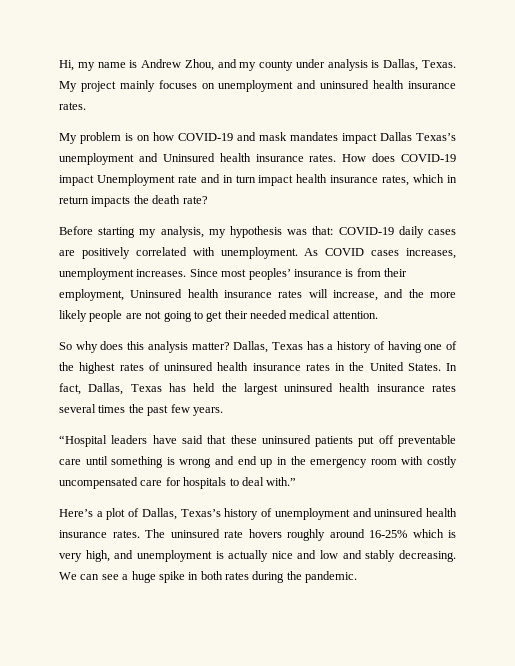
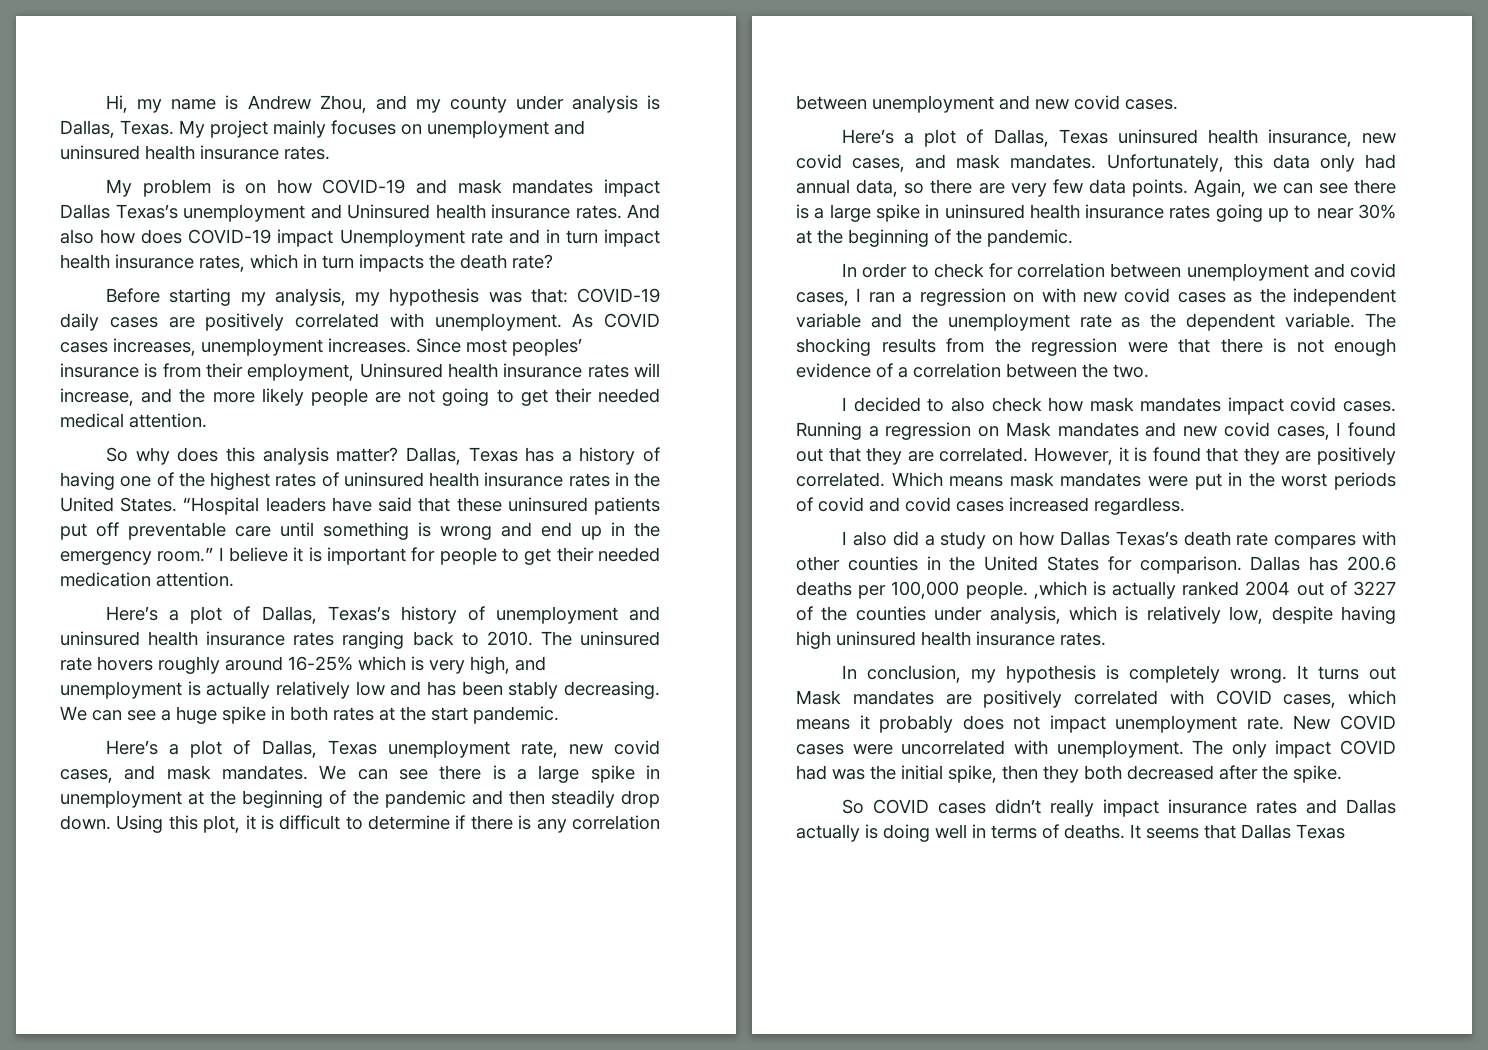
[342,154,367,162] How -> [627,204,660,219] [60,229,136,244] And also how
[59,196,89,204] return -> [322,255,354,269] turn
[446,363,457,371] [59,383,457,395] [59,404,223,416] In fact, Dallas, Texas has held the largest uninsured health insurance rates several times the past few years. // -> (178, 504) none
[370,456,458,468] [59,477,297,489] room with costly uncompensated care for hospitals to deal with.” -> [157,547,660,565] [60,572,234,587] room.” I believe it is important for people to get their needed medication attention.
[112,530,140,538] rates. -> [293,631,533,649] rates ranging back to 2010.
[271,550,362,559] nice and low and -> [276,681,503,699] relatively low and has been
[252,571,358,583] during the pandemic. -> [379,706,559,724] [106,740,661,758] [60,765,660,783] [60,790,661,808] [60,815,660,833] [796,95,1178,113] [842,129,1396,147] [796,154,1396,172] [796,179,1396,197] [796,204,1396,222] [796,229,1073,247] [842,263,1396,281] [796,288,1396,306] [796,313,1396,331] [796,338,1396,356] [796,363,1149,378] [842,397,1396,415] [796,422,1396,440] [796,447,1396,465] [796,472,1396,490] [796,497,1185,515] [842,531,1397,549] [796,556,1396,574] [796,581,1396,599] [796,606,1396,624] [796,631,1106,649] [842,665,1397,683] [796,690,1396,708] [796,715,1396,733] [796,740,1396,758] [796,765,1342,783] [842,799,1396,817] [796,824,1345,842] at the start pandemic. // Here’s a plot of Dallas, Texas unemployment rate, new covid cases, and mask mandates. We can see there is a large spike in unemployment at the beginning of the pandemic and then steadily drop down. Using this plot, it is difficult to determine if there is any correlation between unemployment and new covid cases. // Here’s a plot of Dallas, Texas uninsured health insurance, new covid cases, and mask mandates. Unfortunately, this data only had annual data, so there are very few data points. Again, we can see there is a large spike in uninsured health insurance rates going up to near 30% at the beginning of the pandemic. // In order to check for correlation between unemployment and covid cases, I ran a regression on with new covid cases as the independent variable and the unemployment rate as the dependent variable. The shocking results from the regression were that there is not enough evidence of a correlation between the two. // I decided to also check how mask mandates impact covid cases. Running a regression on Mask mandates and new covid cases, I found out that they are correlated. However, it is found that they are positively correlated. Which means mask mandates were put in the worst periods of covid and covid cases increased regardless. // I also did a study on how Dallas Texas’s death rate compares with other counties in the United States for comparison. Dallas has 200.6 deaths per 100,000 people. ,which is actually ranked 2004 out of 3227 of the counties under analysis, which is relatively low, despite having high uninsured health insurance rates. // In conclusion, my hypothesis is completely wrong. It turns out Mask mandates are positively correlated with COVID cases, which means it probably does not impact unemployment rate. New COVID cases were uncorrelated with unemployment. The only impact COVID had was the initial spike, then they both decreased after the spike. // So COVID cases didn’t really impact insurance rates and Dallas actually is doing well in terms of deaths. It seems that Dallas Texas

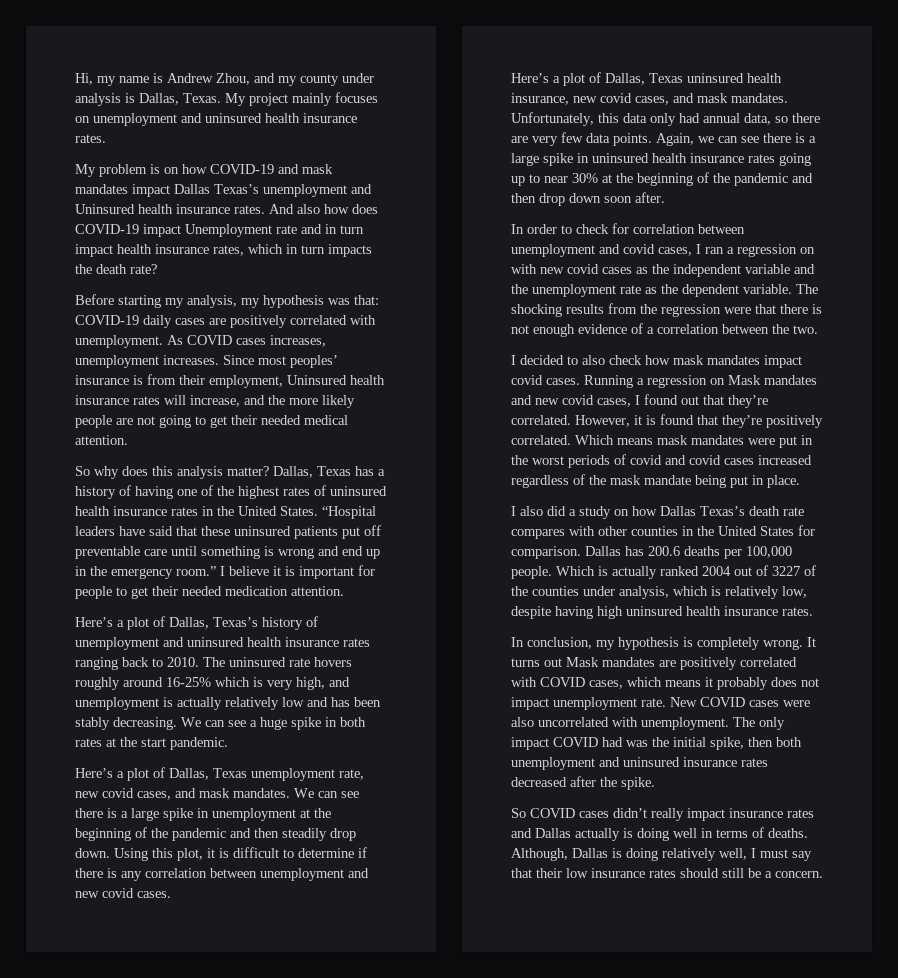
[987,229,1073,247] pandemic. -> [734,173,813,186] [511,192,665,206] pandemic and then drop down soon after.
[866,447,934,465] they are -> [728,395,768,408] they’re
[1243,447,1312,465] they are -> [722,415,762,428] they’re
[1094,497,1185,515] regardless. -> [511,474,800,488] regardless of the mask mandate being put in place.
[1033,581,1087,599] ,which -> [556,566,595,576] Which
(893, 749) none -> [511,717,534,727] also
[1043,765,1122,783] they both -> [776,737,802,747] [511,757,768,770] both unemployment and uninsured insurance rates
[1130,824,1345,839] It seems that Dallas Texas -> [511,848,812,861] [511,868,823,878] Although, Dallas is doing relatively well, I must say that their low insurance rates should still be a concern.

